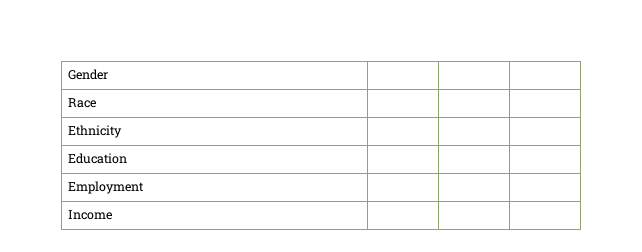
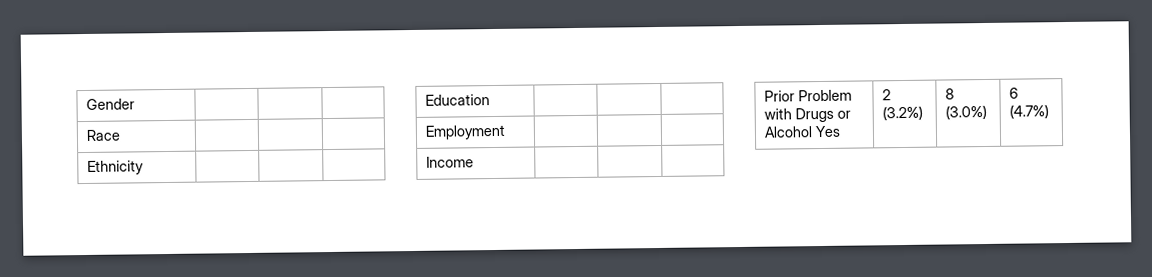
(113, 215) none -> [764,89,853,102] [764,107,852,123] [764,125,841,138] [882,89,892,101] [882,105,924,121] [945,88,955,100] [945,104,988,120] [1009,87,1019,99] [1009,104,1050,119] // Prior Problem with Drugs or Alcohol Yes | 2 (3.2%) | 8 (3.0%) | 6 (4.7%)

